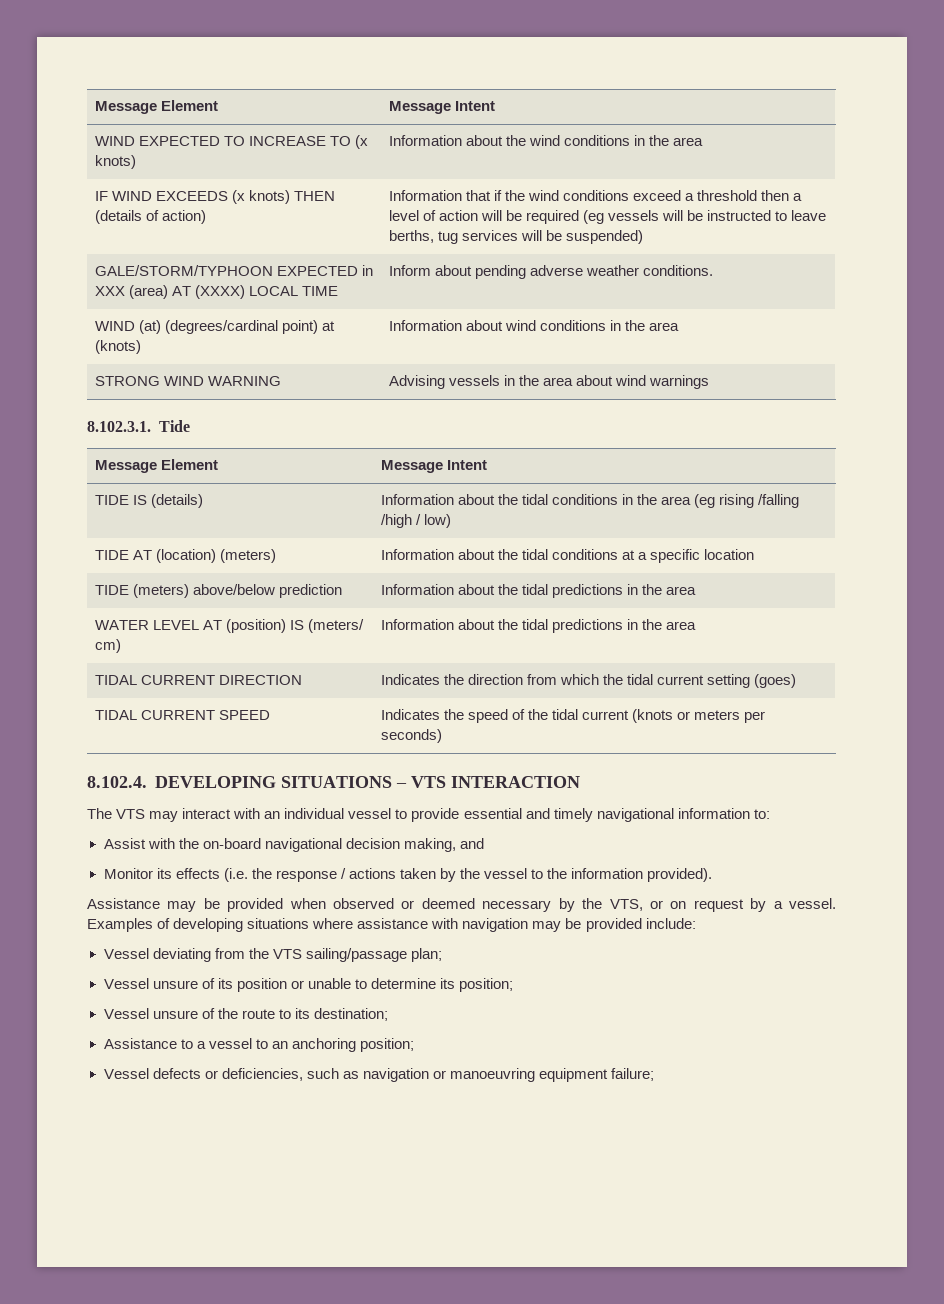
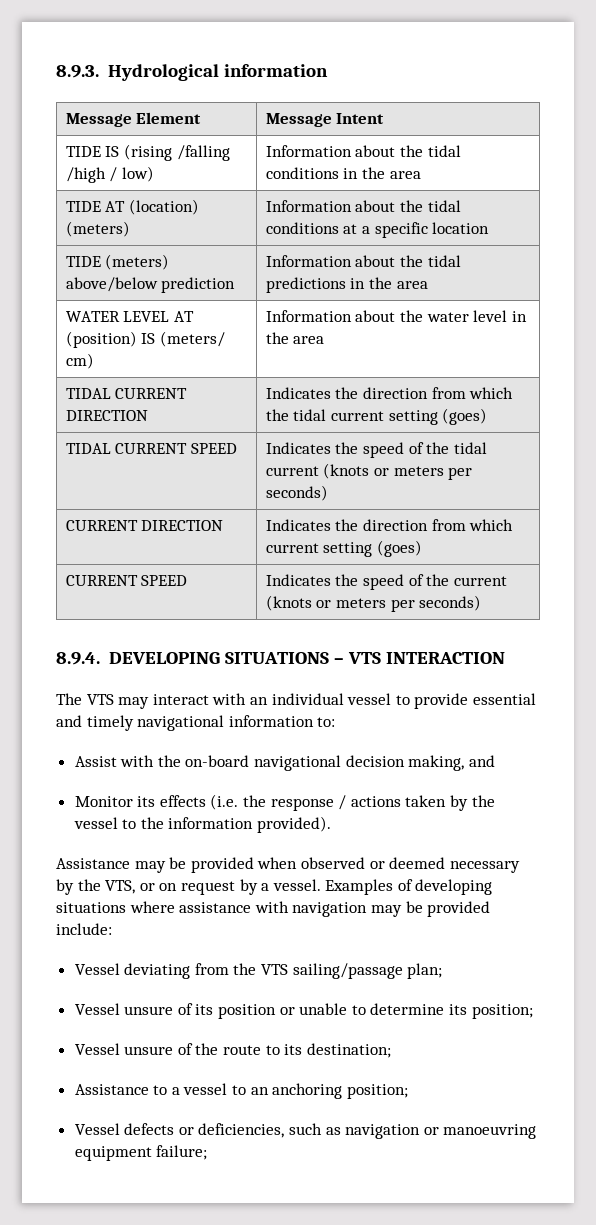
[94,100,218,114] [388,101,495,114] [94,135,369,149] [94,155,136,169] [388,135,704,146] [94,190,336,204] [94,210,206,224] [388,190,803,201] [388,210,827,224] [388,230,644,244] [94,265,373,276] [94,285,339,299] [388,265,714,279] [94,320,335,334] [94,340,141,354] [388,320,680,331] [94,376,281,386] [388,375,710,389] [87,420,190,432] Message Element | Message Intent // WIND EXPECTED TO INCREASE TO (x knots) | Information about the wind conditions in the area // IF WIND EXCEEDS (x knots) THEN (details of action) | Information that if the wind conditions exceed a threshold then a level of action will be required (eg vessels will be instructed to leave berths, tug services will be suspended) // GALE/STORM/TYPHOON EXPECTED in XXX (area) AT (XXXX) LOCAL TIME | Inform about pending adverse weather conditions. // WIND (at) (degrees/cardinal point) at (knots) | Information about wind conditions in the area // STRONG WIND WARNING | Advising vessels in the area about wind warnings // 8.102.3.1. Tide -> [56,64,328,81] 8.9.3. Hydrological information
[150,494,203,508] (details) -> [124,144,230,161] [65,166,155,183] (rising /falling /high / low)
[694,494,800,508] [380,514,451,528] (eg rising /falling /high / low) -> (421, 175) none
[521,619,623,633] tidal predictions -> [426,310,508,322] water level
[87,776,147,788] // 8.102.4. -> [65,520,224,531] [265,519,514,531] [265,540,423,557] [65,575,188,586] [265,574,507,590] [265,595,482,612] [56,652,100,665] // CURRENT DIRECTION | Indicates the direction from which current setting (goes) // CURRENT SPEED | Indicates the speed of the current (knots or meters per seconds) // 8.9.4.

